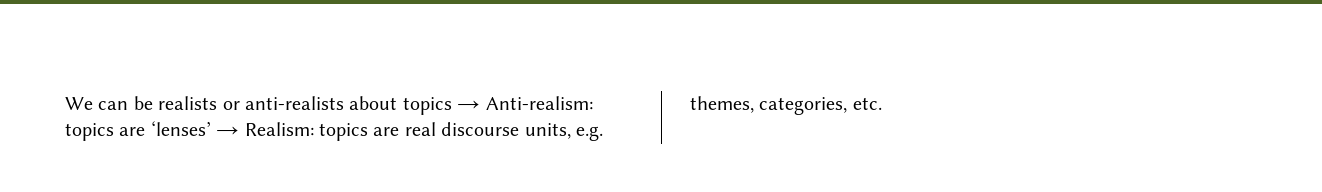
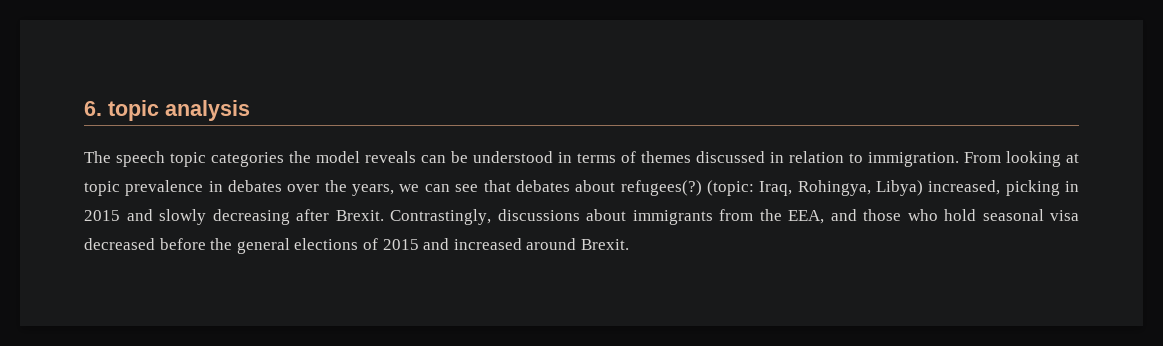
[65,96,593,115] [65,121,603,141] [690,96,882,115] We can be realists or anti-realists about topics → Anti-realism: topics are ‘lenses’ → Realism: topics are real discourse units, e.g. themes, categories, etc. -> [84,100,250,121] [84,151,1079,167] [84,180,1080,196] [84,209,1079,225] [84,238,629,254] 6. topic analysis // The speech topic categories the model reveals can be understood in terms of themes discussed in relation to immigration. From looking at topic prevalence in debates over the years, we can see that debates about refugees(?) (topic: Iraq, Rohingya, Libya) increased, picking in 2015 and slowly decreasing after Brexit. Contrastingly, discussions about immigrants from the EEA, and those who hold seasonal visa decreased before the general elections of 2015 and increased around Brexit.

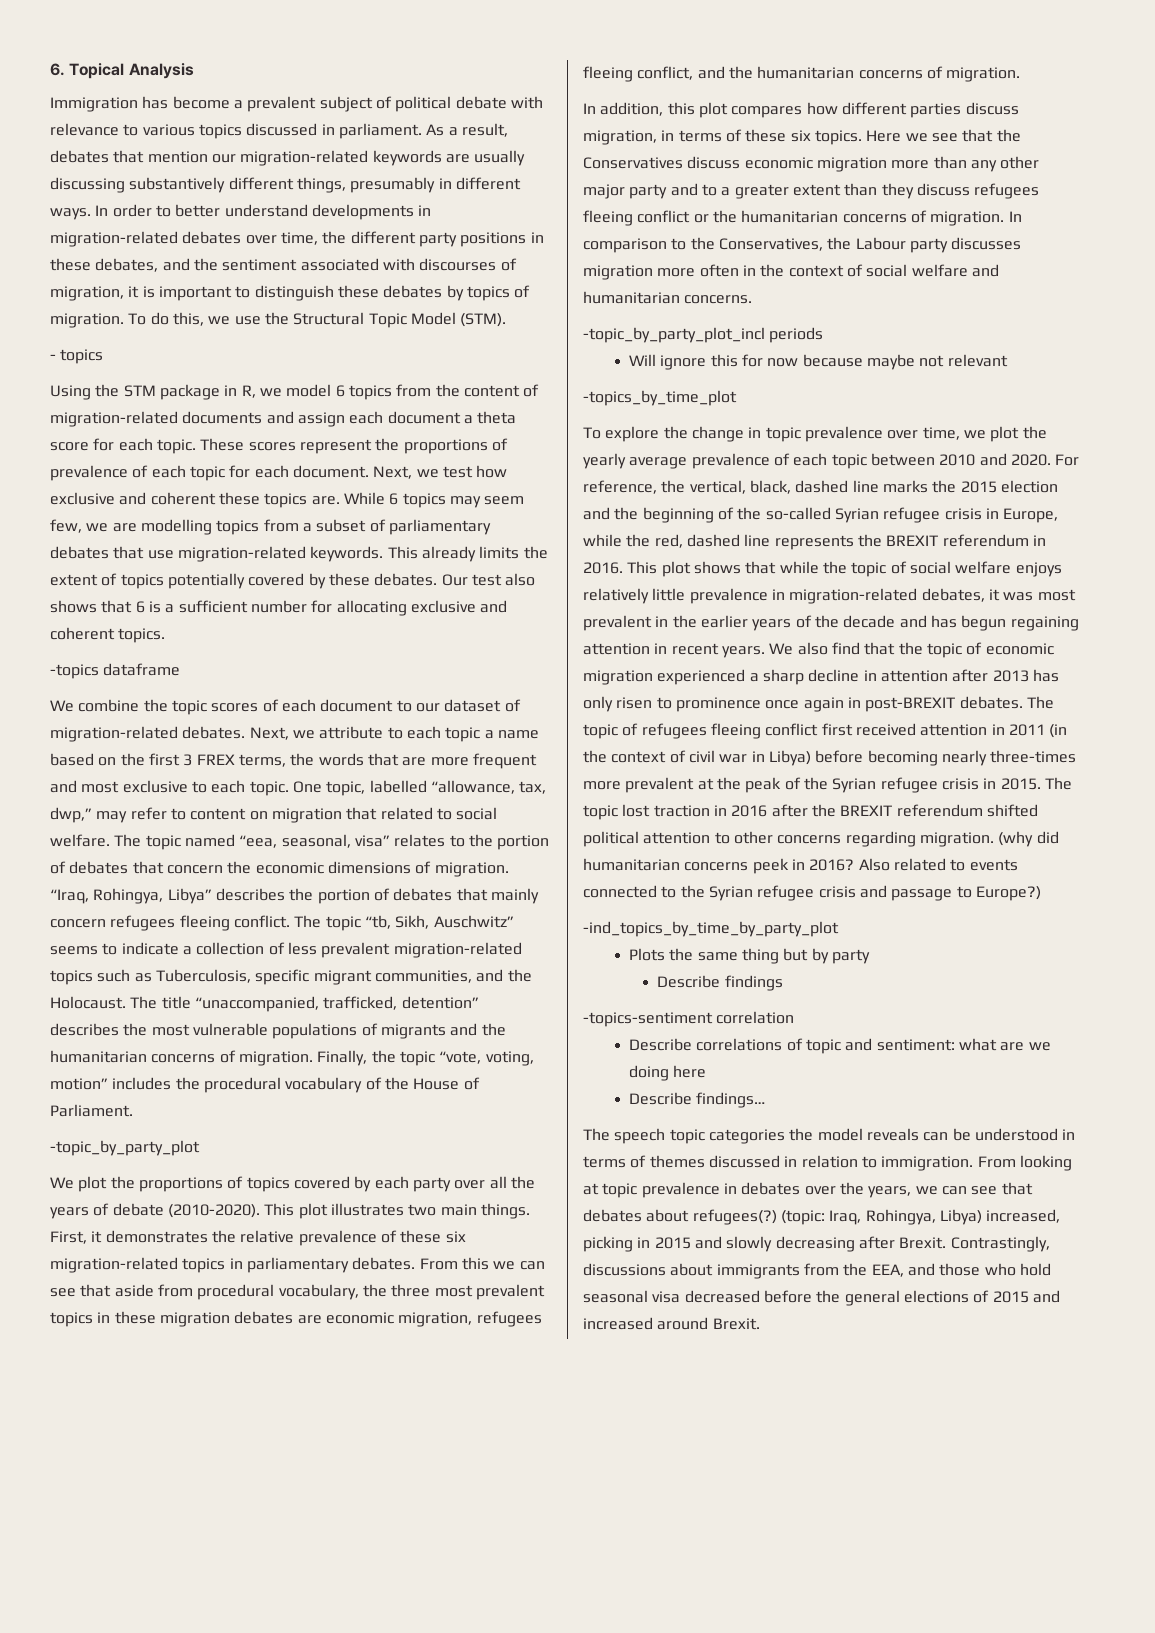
[108,100,250,121] topic analysis -> [69,63,194,79] [50,96,543,112] [50,123,508,139] [50,150,526,166] [50,177,521,193] [50,204,432,220] [50,231,544,247] [50,258,517,272] [50,285,531,301] [50,312,507,328] [50,349,104,364] [50,384,540,400] [50,411,517,427] [50,438,508,454] [50,465,508,481] [50,492,525,508] [50,519,491,535] [50,546,548,562] [50,573,536,589] [50,600,508,616] [50,627,166,643] [50,663,181,679] [50,699,521,715] [50,726,539,742] [50,753,537,769] [50,780,547,796] [50,807,498,823] [50,834,550,850] [50,861,509,877] [50,888,539,904] [50,915,514,931] [50,942,522,958] [50,969,532,985] [50,996,479,1012] [50,1023,506,1039] [50,1050,534,1066] [50,1077,480,1093] [50,1104,133,1117] [50,1140,200,1156] [50,1176,535,1192] [50,1203,530,1219] [50,1230,466,1246] [50,1257,545,1273] [50,1284,545,1300] [50,1311,542,1327] [583,66,1021,82] [583,102,1019,118] [583,129,1021,145] [583,156,1040,172] [583,183,1040,199] [583,210,1022,226] [583,237,1022,253] [583,264,999,280] [583,291,753,304] [583,327,824,343] [628,354,1008,370] [583,390,737,406] [583,426,1047,442] [583,453,1080,469] [583,480,1058,494] [583,507,1059,523] [583,534,1046,550] [583,561,1062,577] [583,588,1076,604] [583,615,1079,631] [583,642,1054,658] [583,669,1059,685] [583,696,1054,712] [583,723,1068,739] [583,750,1077,766] [583,777,1072,793] [583,804,1038,820] [583,831,1059,847] [583,858,1018,874] [583,885,1041,901] [583,921,839,937] [628,948,870,964] [657,975,783,991] [583,1011,795,1027] [628,1038,1051,1054] [628,1065,707,1081] [628,1092,766,1108] Topical Analysis // Immigration has become a prevalent subject of political debate with relevance to various topics discussed in parliament. As a result, debates that mention our migration-related keywords are usually discussing substantively different things, presumably in different ways. In order to better understand developments in migration-related debates over time, the different party positions in these debates, and the sentiment associated with discourses of migration, it is important to distinguish these debates by topics of migration. To do this, we use the Structural Topic Model (STM). // - topics // Using the STM package in R, we model 6 topics from the content of migration-related documents and assign each document a theta score for each topic. These scores represent the proportions of prevalence of each topic for each document. Next, we test how exclusive and coherent these topics are. While 6 topics may seem few, we are modelling topics from a subset of parliamentary debates that use migration-related keywords. This already limits the extent of topics potentially covered by these debates. Our test also shows that 6 is a sufficient number for allocating exclusive and coherent topics. // -topics dataframe // We combine the topic scores of each document to our dataset of migration-related debates. Next, we attribute to each topic a name based on the first 3 FREX terms, the words that are more frequent and most exclusive to each topic. One topic, labelled “allowance, tax, dwp,” may refer to content on migration that related to social welfare. The topic named “eea, seasonal, visa” relates to the portion of debates that concern the economic dimensions of migration. “Iraq, Rohingya, Libya” describes the portion of debates that mainly concern refugees fleeing conflict. The topic “tb, Sikh, Auschwitz” seems to indicate a collection of less prevalent migration-related topics such as Tuberculosis, specific migrant communities, and the Holocaust. The title “unaccompanied, trafficked, detention” describes the most vulnerable populations of migrants and the humanitarian concerns of migration. Finally, the topic “vote, voting, motion” includes the procedural vocabulary of the House of Parliament. // -topic_by_party_plot // We plot the proportions of topics covered by each party over all the years of debate (2010-2020). This plot illustrates two main things. First, it demonstrates the relative prevalence of these six migration-related topics in parliamentary debates. From this we can see that aside from procedural vocabulary, the three most prevalent topics in these migration debates are economic migration, refugees fleeing conflict, and the humanitarian concerns of migration. // In addition, this plot compares how different parties discuss migration, in terms of these six topics. Here we see that the Conservatives discuss economic migration more than any other major party and to a greater extent than they discuss refugees fleeing conflict or the humanitarian concerns of migration. In comparison to the Conservatives, the Labour party discusses migration more often in the context of social welfare and humanitarian concerns. // -topic_by_party_plot_incl periods // Will ignore this for now because maybe not relevant // -topics_by_time_plot // To explore the change in topic prevalence over time, we plot the yearly average prevalence of each topic between 2010 and 2020. For reference, the vertical, black, dashed line marks the 2015 election and the beginning of the so-called Syrian refugee crisis in Europe, while the red, dashed line represents the BREXIT referendum in 2016. This plot shows that while the topic of social welfare enjoys relatively little prevalence in migration-related debates, it was most prevalent in the earlier years of the decade and has begun regaining attention in recent years. We also find that the topic of economic migration experienced a sharp decline in attention after 2013 has only risen to prominence once again in post-BREXIT debates. The topic of refugees fleeing conflict first received attention in 2011 (in the context of civil war in Libya) before becoming nearly three-times more prevalent at the peak of the Syrian refugee crisis in 2015. The topic lost traction in 2016 after the BREXIT referendum shifted political attention to other concerns regarding migration. (why did humanitarian concerns peek in 2016? Also related to events connected to the Syrian refugee crisis and passage to Europe?) // -ind_topics_by_time_by_party_plot // Plots the same thing but by party // Describe findings // -topics-sentiment correlation // Describe correlations of topic and sentiment: what are we doing here // Describe findings…

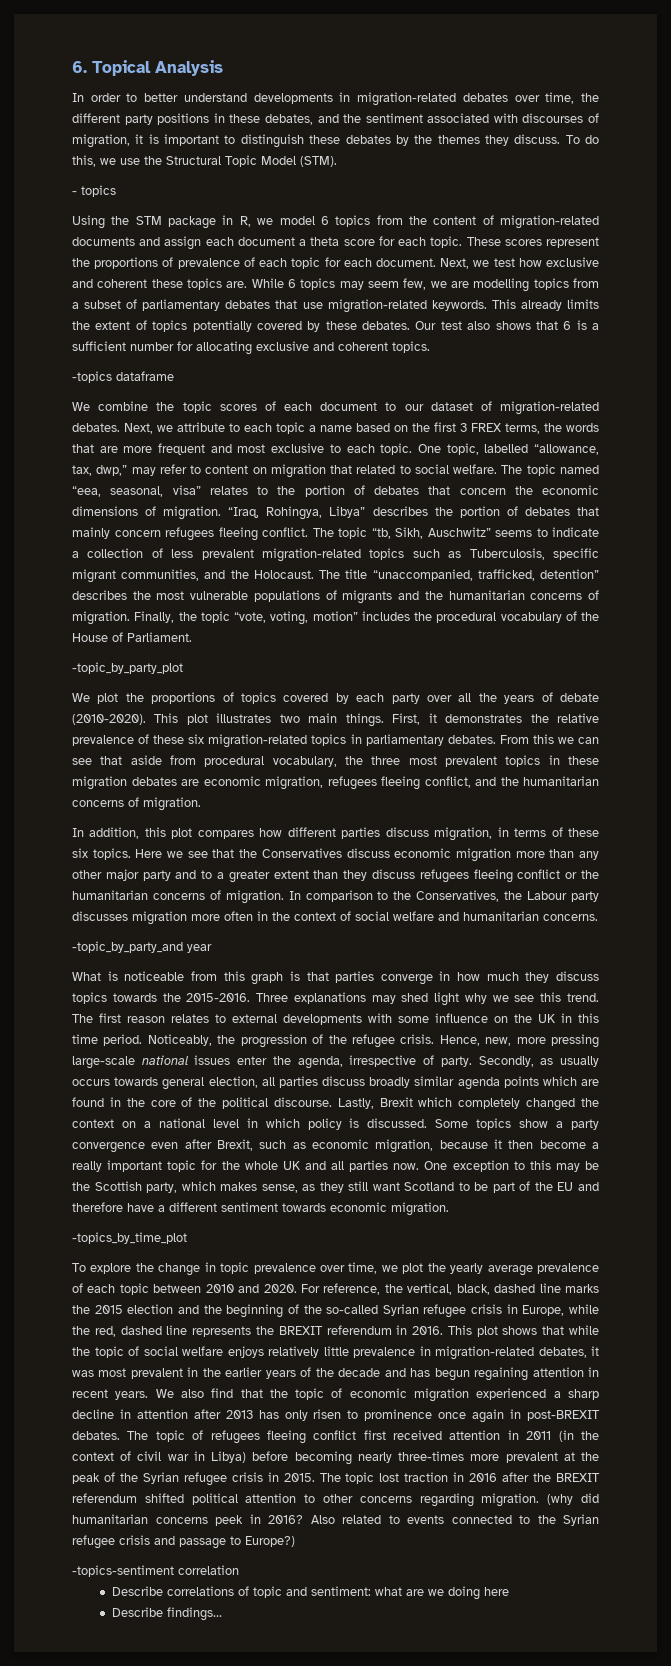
[50,96,543,112] [50,123,508,139] [50,150,526,166] [50,177,521,193] [50,208,91,220] Immigration has become a prevalent subject of political debate with relevance to various topics discussed in parliament. As a result, debates that mention our migration-related keywords are usually discussing substantively different things, presumably in different ways. -> (223, 68) none
[466,285,531,301] [50,313,124,328] topics of migration. -> [414,134,561,146] the themes they discuss.
[583,327,824,343] [628,354,1008,370] -topic_by_party_plot_incl periods // Will ignore this for now because maybe not relevant -> [72,941,212,953] [72,971,600,985] [72,992,599,1006] [72,1013,599,1025] [72,1034,600,1048] [72,1055,600,1069] [72,1076,599,1090] [72,1097,600,1111] [72,1118,599,1130] [72,1139,599,1153] [72,1160,599,1172] [72,1181,599,1193] [72,1202,449,1216] -topic_by_party_and year // What is noticeable from this graph is that parties converge in how much they discuss topics towards the 2015-2016. Three explanations may shed light why we see this trend. The first reason relates to external developments with some influence on the UK in this time period. Noticeably, the progression of the refugee crisis. Hence, new, more pressing large-scale national issues enter the agenda, irrespective of party. Secondly, as usually occurs towards general election, all parties discuss broadly similar agenda points which are found in the core of the political discourse. Lastly, Brexit which completely changed the context on a national level in which policy is discussed. Some topics show a party convergence even after Brexit, such as economic migration, because it then become a really important topic for the whole UK and all parties now. One exception to this may be the Scottish party, which makes sense, as they still want Scotland to be part of the EU and therefore have a different sentiment towards economic migration.
[583,921,839,937] [628,948,870,964] [657,975,783,991] // -ind_topics_by_time_by_party_plot // Plots the same thing but by party // Describe findings -> (295, 1541) none
[583,1128,1076,1144] [583,1155,1072,1171] [583,1182,1033,1198] [583,1209,1061,1225] [583,1236,1050,1252] [583,1263,1051,1279] [583,1290,1060,1306] [583,1317,760,1330] // The speech topic categories the model reveals can be understood in terms of themes discussed in relation to immigration. From looking at topic prevalence in debates over the years, we can see that debates about refugees(?) (topic: Iraq, Rohingya, Libya) increased, picking in 2015 and slowly decreasing after Brexit. Contrastingly, discussions about immigrants from the EEA, and those who hold seasonal visa decreased before the general elections of 2015 and increased around Brexit. -> (222, 1614) none

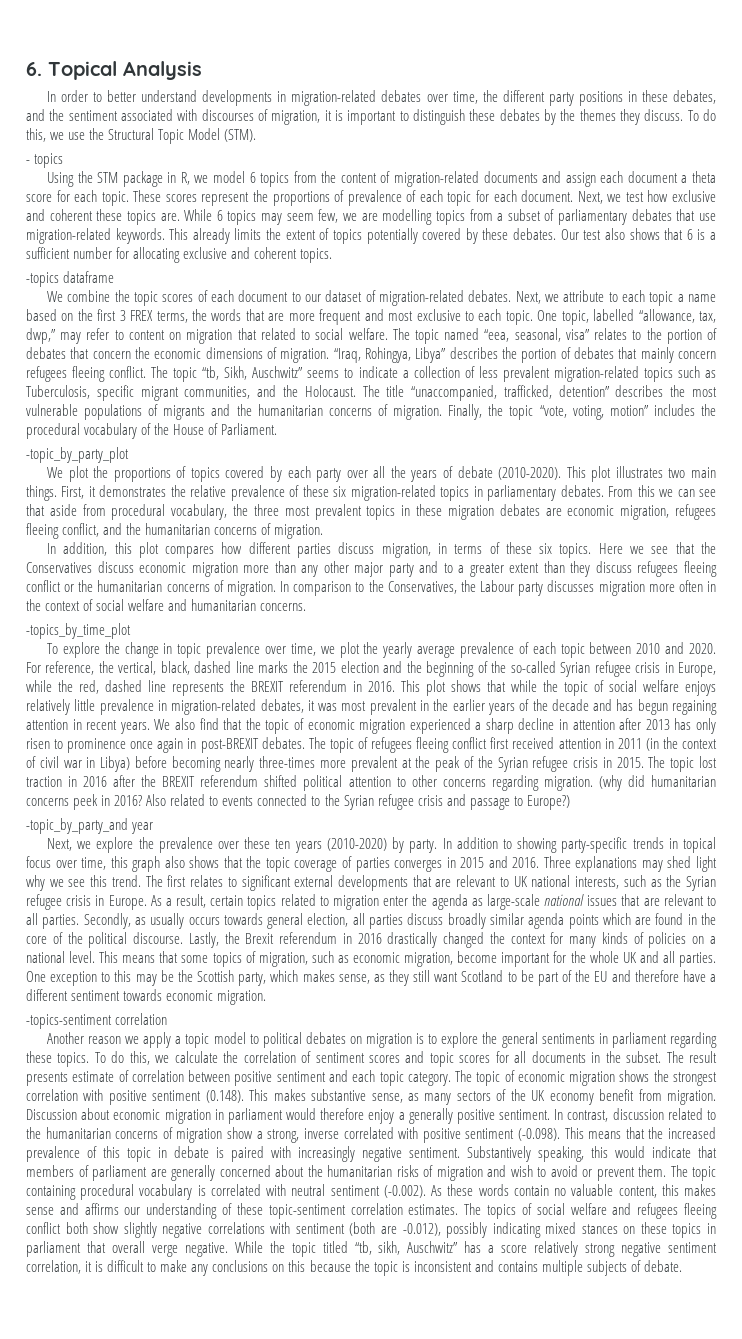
[72,941,212,953] [72,971,600,985] [72,992,599,1006] [72,1013,599,1025] [72,1034,600,1048] [72,1055,600,1069] [72,1076,599,1090] [72,1097,600,1111] [72,1118,599,1130] [72,1139,599,1153] [72,1160,599,1172] [72,1181,599,1193] [72,1202,449,1216] // -topic_by_party_and year // What is noticeable from this graph is that parties converge in how much they discuss topics towards the 2015-2016. Three explanations may shed light why we see this trend. The first reason relates to external developments with some influence on the UK in this time period. Noticeably, the progression of the refugee crisis. Hence, new, more pressing large-scale national issues enter the agenda, irrespective of party. Secondly, as usually occurs towards general election, all parties discuss broadly similar agenda points which are found in the core of the political discourse. Lastly, Brexit which completely changed the context on a national level in which policy is discussed. Some topics show a party convergence even after Brexit, such as economic migration, because it then become a really important topic for the whole UK and all parties now. One exception to this may be the Scottish party, which makes sense, as they still want Scotland to be part of the EU and therefore have a different sentiment towards economic migration. -> (307, 607) none
[72,1565,239,1577] [111,1586,509,1600] [111,1607,222,1621] -topics-sentiment correlation // Describe correlations of topic and sentiment: what are we doing here // Describe findings… -> [26,818,154,834] [46,837,716,853] [26,856,717,872] [26,875,717,891] [26,894,716,910] [26,913,716,929] [26,932,717,948] [26,951,716,967] [26,970,717,986] [26,989,267,1005] [26,1013,168,1029] [46,1032,717,1048] [26,1051,717,1067] [26,1070,718,1086] [26,1089,717,1105] [26,1108,716,1124] [26,1127,716,1143] [26,1146,717,1162] [26,1165,716,1181] [26,1184,717,1200] [26,1203,718,1219] [26,1222,716,1238] [26,1241,718,1257] [26,1260,682,1276] -topic_by_party_and year // Next, we explore the prevalence over these ten years (2010-2020) by party. In addition to showing party-specific trends in topical focus over time, this graph also shows that the topic coverage of parties converges in 2015 and 2016. Three explanations may shed light why we see this trend. The first relates to significant external developments that are relevant to UK national interests, such as the Syrian refugee crisis in Europe. As a result, certain topics related to migration enter the agenda as large-scale national issues that are relevant to all parties. Secondly, as usually occurs towards general election, all parties discuss broadly similar agenda points which are found in the core of the political discourse. Lastly, the Brexit referendum in 2016 drastically changed the context for many kinds of policies on a national level. This means that some topics of migration, such as economic migration, become important for the whole UK and all parties. One exception to this may be the Scottish party, which makes sense, as they still want Scotland to be part of the EU and therefore have a different sentiment towards economic migration. // -topics-sentiment correlation // Another reason we apply a topic model to political debates on migration is to explore the general sentiments in parliament regarding these topics. To do this, we calculate the correlation of sentiment scores and topic scores for all documents in the subset. The result presents estimate of correlation between positive sentiment and each topic category. The topic of economic migration shows the strongest correlation with positive sentiment (0.148). This makes substantive sense, as many sectors of the UK economy benefit from migration. Discussion about economic migration in parliament would therefore enjoy a generally positive sentiment. In contrast, discussion related to the humanitarian concerns of migration show a strong, inverse correlated with positive sentiment (-0.098). This means that the increased prevalence of this topic in debate is paired with increasingly negative sentiment. Substantively speaking, this would indicate that members of parliament are generally concerned about the humanitarian risks of migration and wish to avoid or prevent them. The topic containing procedural vocabulary is correlated with neutral sentiment (-0.002). As these words contain no valuable content, this makes sense and affirms our understanding of these topic-sentiment correlation estimates. The topics of social welfare and refugees fleeing conflict both show slightly negative correlations with sentiment (both are -0.012), possibly indicating mixed stances on these topics in parliament that overall verge negative. While the topic titled “tb, sikh, Auschwitz” has a score relatively strong negative sentiment correlation, it is difficult to make any conclusions on this because the topic is inconsistent and contains multiple subjects of debate.

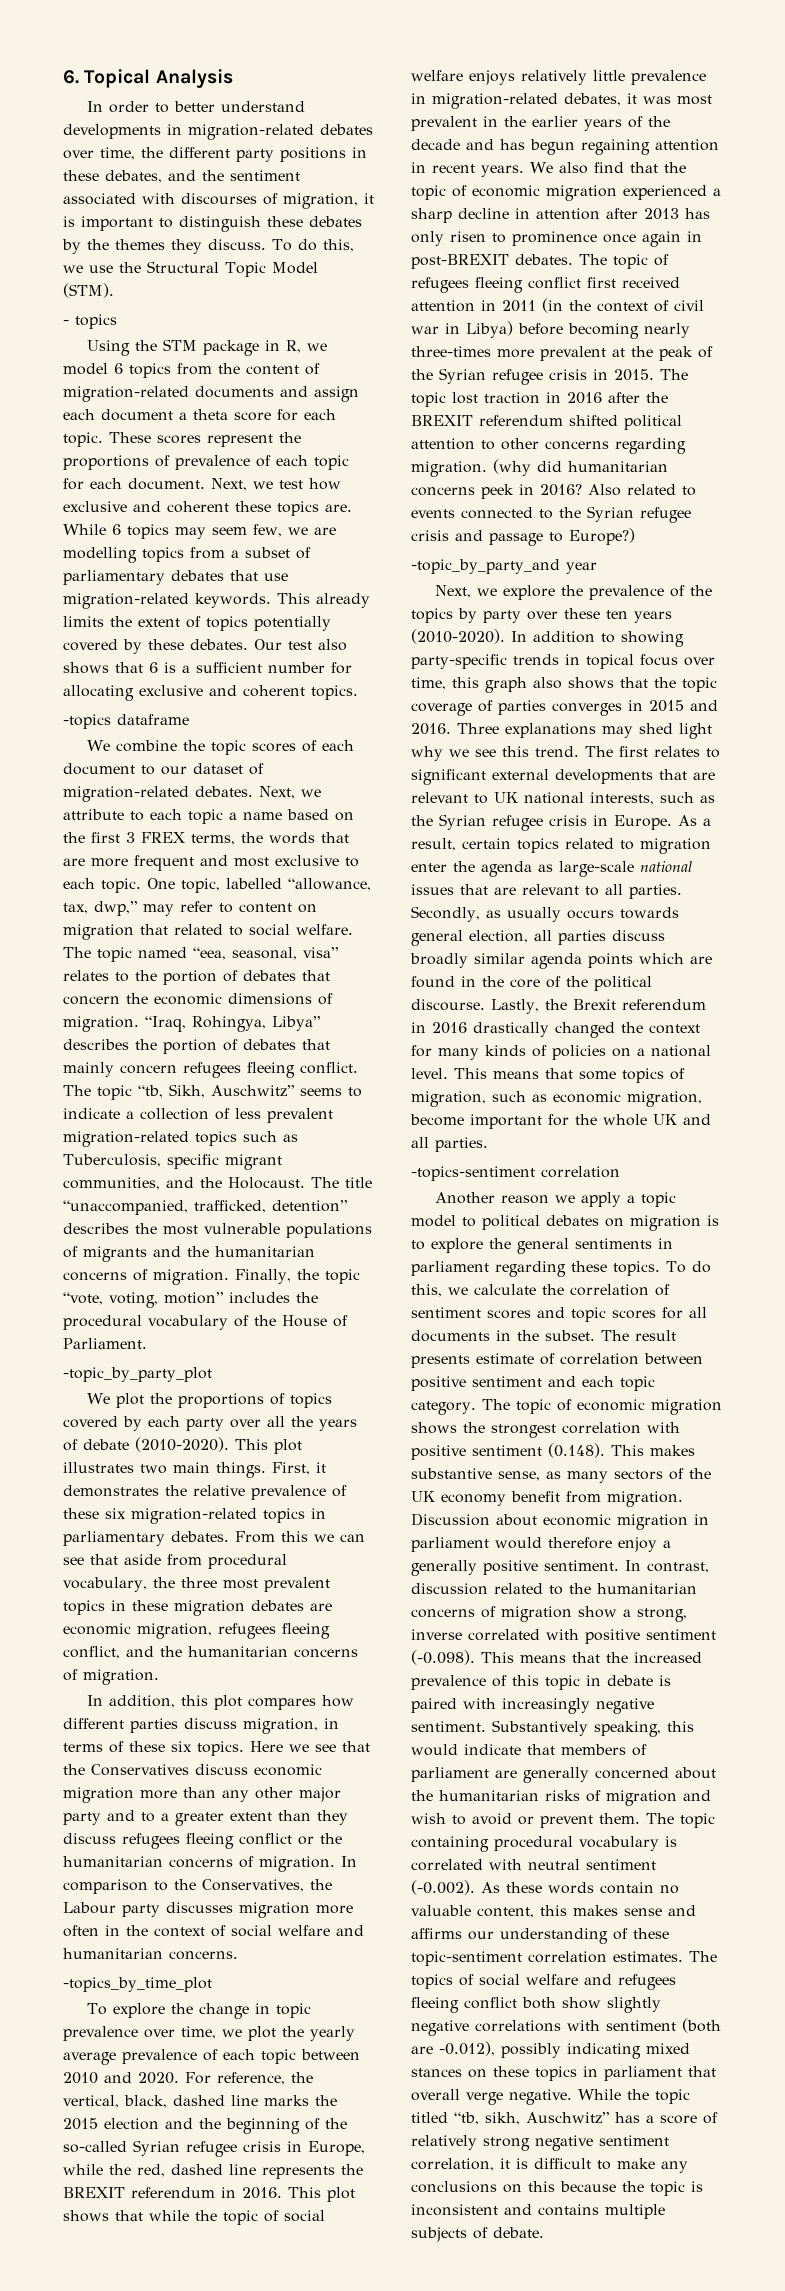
(213, 845) none -> [670,585,713,597] [411,608,521,623] of the topics by party
[326,837,438,853] (2010-2020) by party. -> [411,629,505,644] (2010-2020).
[26,970,717,986] [26,989,267,1005] One exception to this may be the Scottish party, which makes sense, as they still want Scotland to be part of the EU and therefore have a different sentiment towards economic migration. -> (488, 1144) none
(528, 1249) none -> [703,2112,718,2124] of

